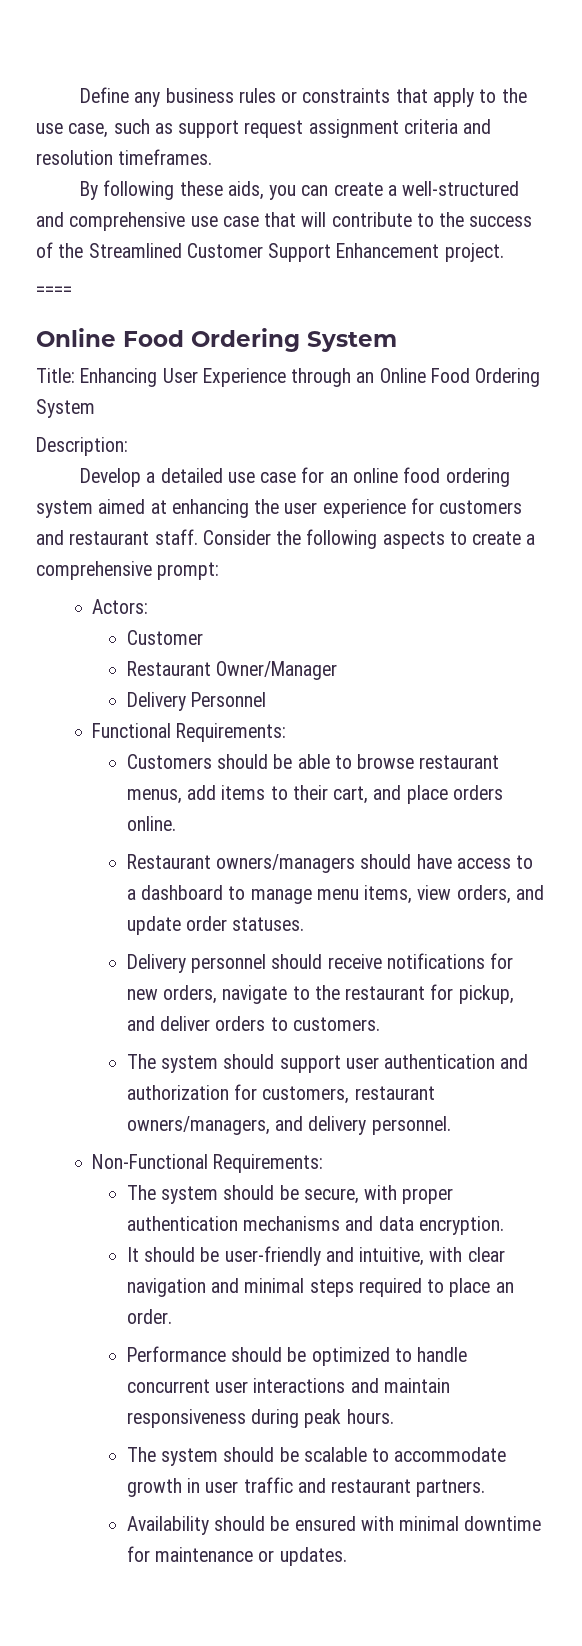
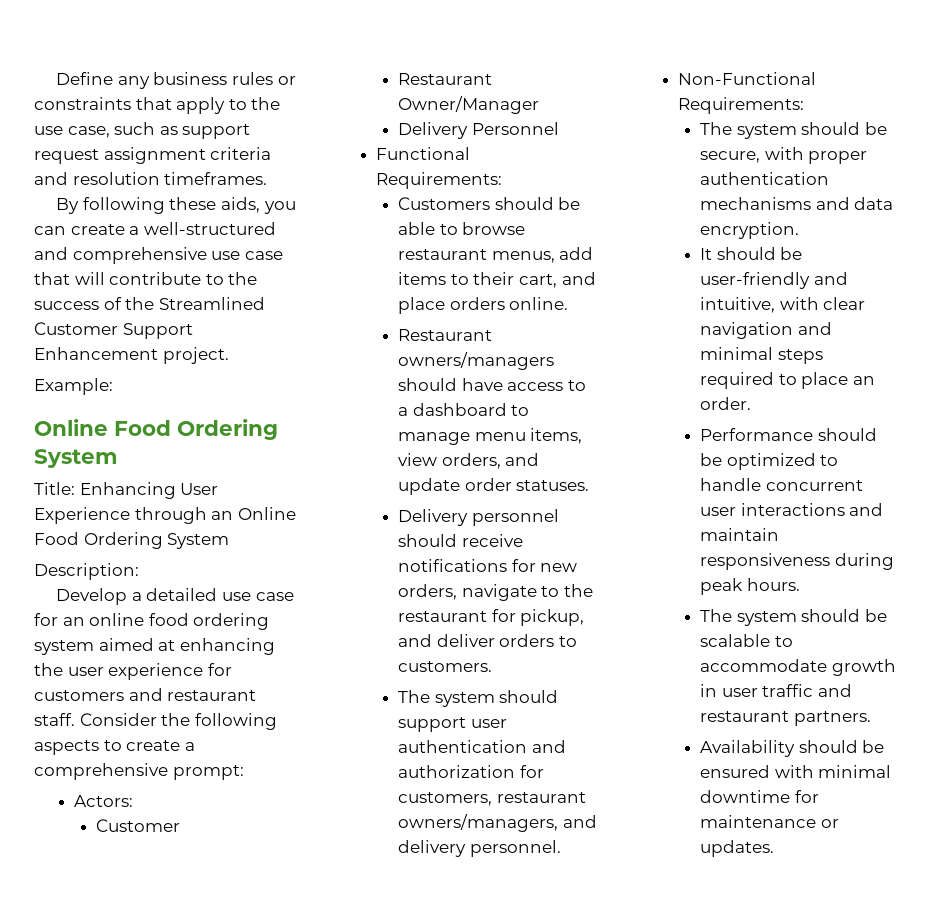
[36,286,72,296] ==== -> [34,378,113,395] Example:

